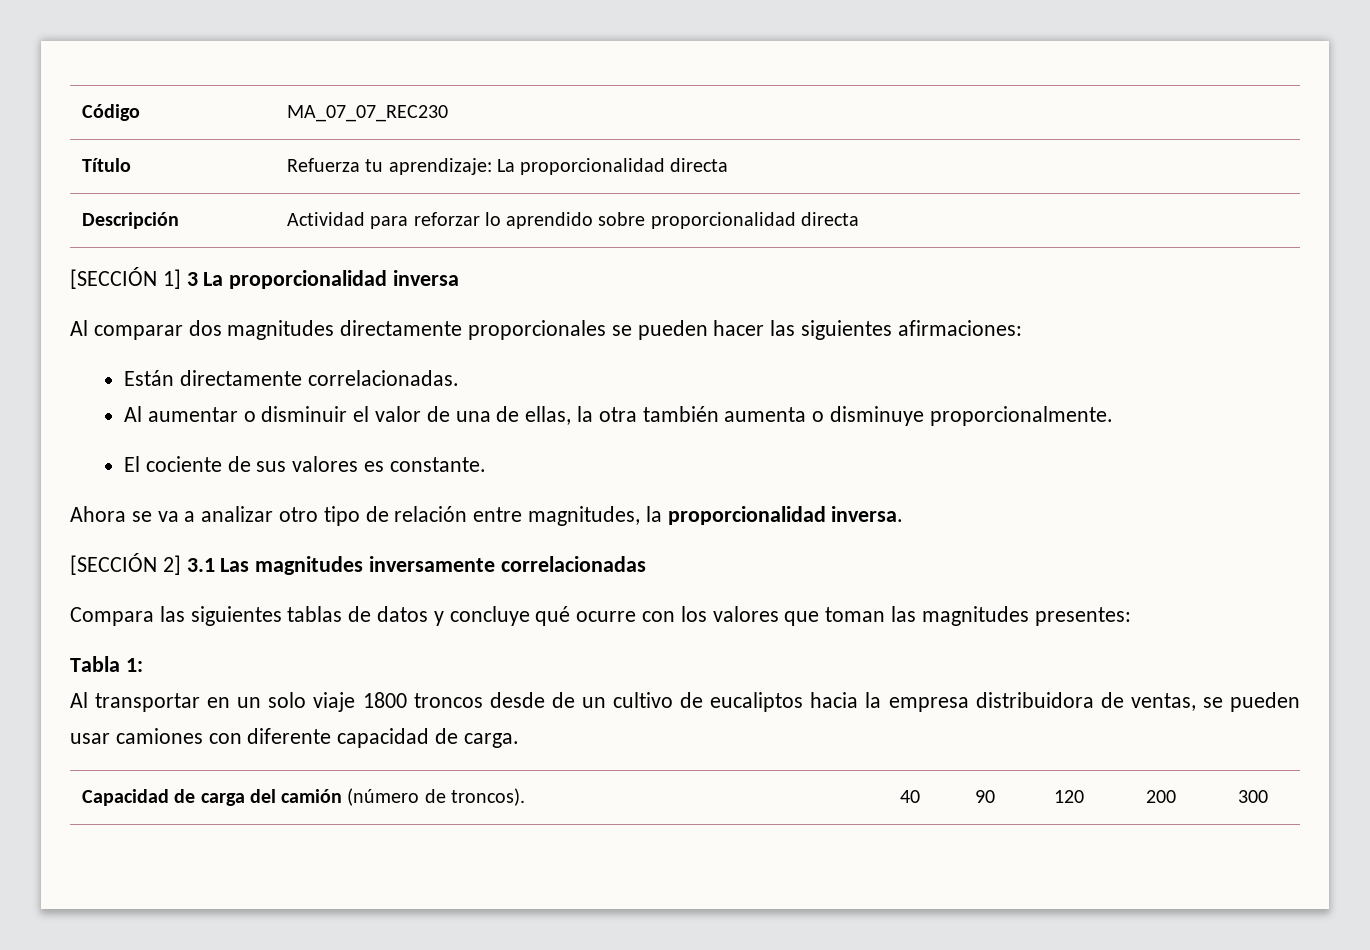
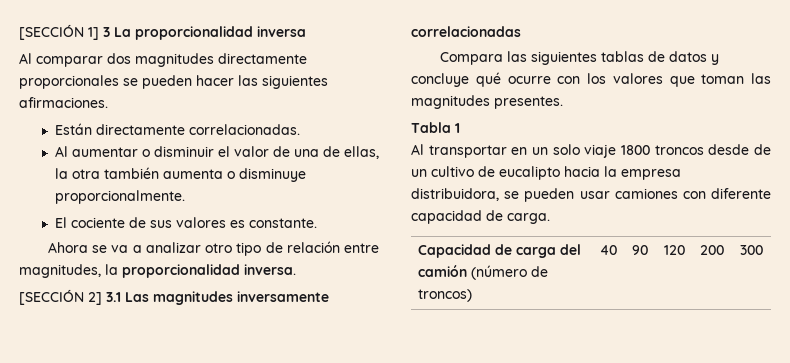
[82,104,141,121] [287,105,449,122] [82,158,132,172] [287,158,729,175] [82,212,180,229] [287,212,859,229] Código | MA_07_07_REC230 // Título | Refuerza tu aprendizaje: La proporcionalidad directa // Descripción | Actividad para reforzar lo aprendido sobre proporcionalidad directa // -> (19, 32) none
[897,320,1022,336] afirmaciones: -> [19,97,108,108] afirmaciones.
[1034,607,1131,626] presentes: -> [494,96,563,109] presentes.
[125,658,143,672] 1: -> [455,123,460,133] 1
[710,692,804,712] eucaliptos -> [499,166,560,180] eucalipto
[975,692,1196,711] distribuidora de ventas, -> [411,188,499,201] distribuidora,
[450,788,525,806] troncos). -> [418,289,473,302] troncos)

